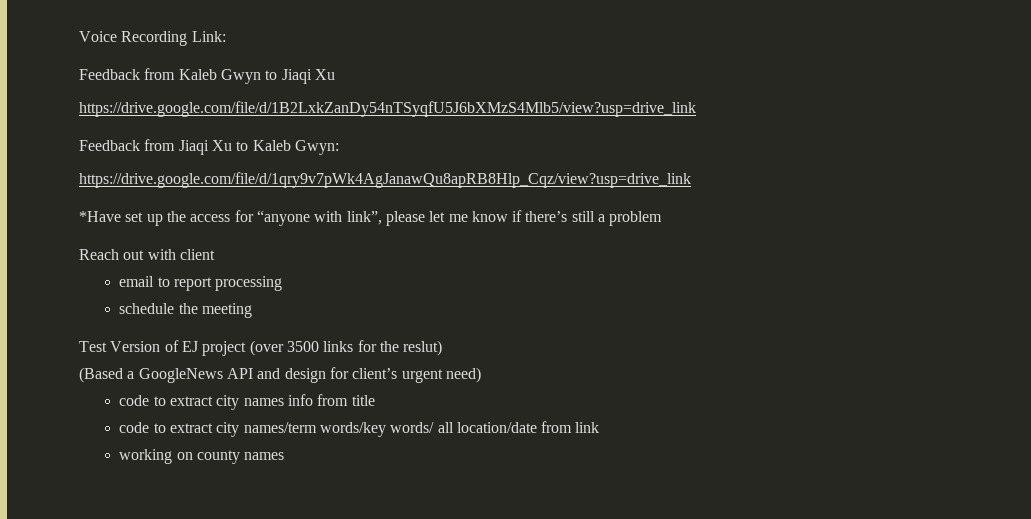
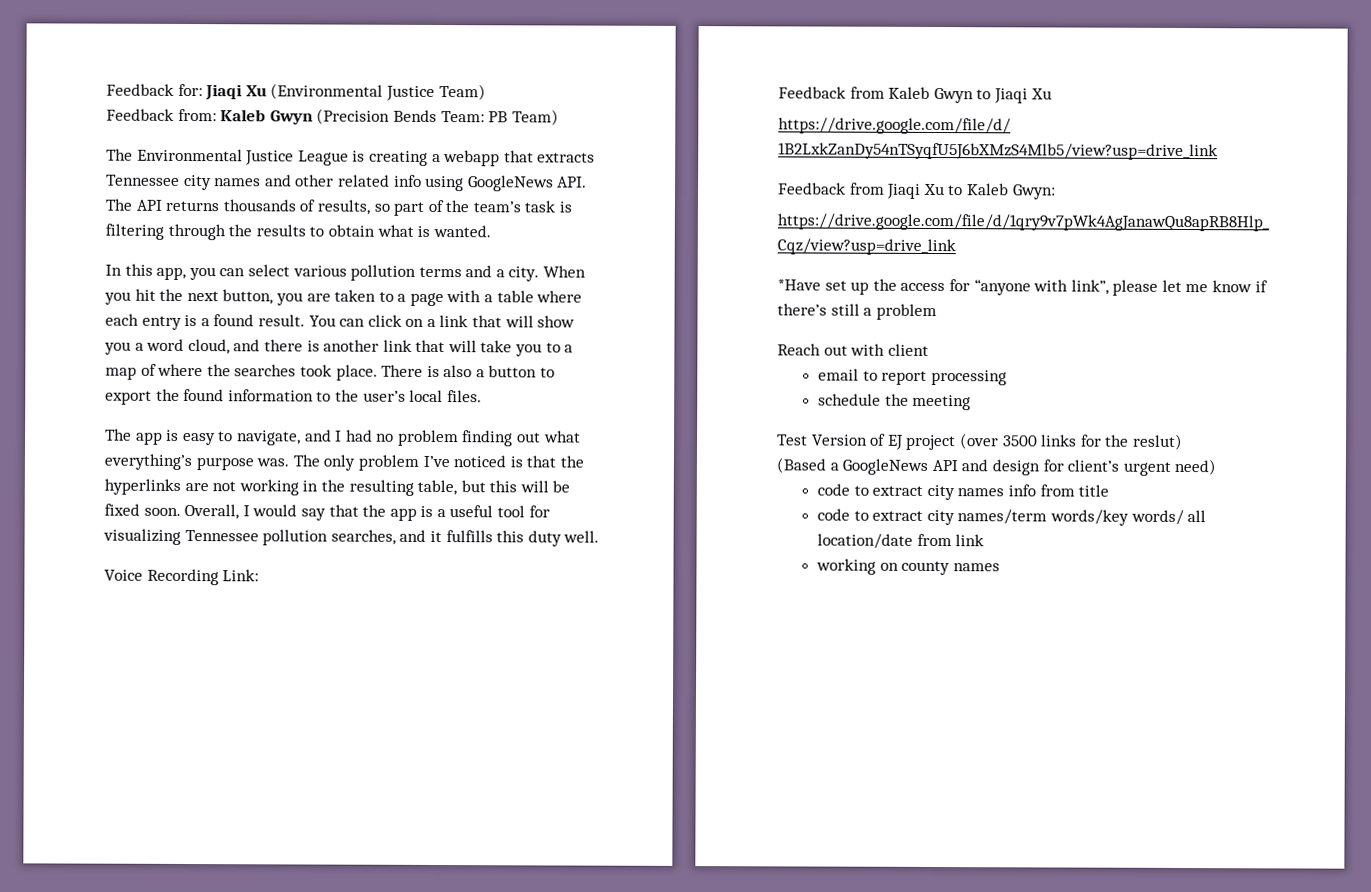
(79, 36) none -> [106,83,486,101] [106,108,559,126] [106,148,596,167] [106,174,588,192] [105,198,573,216] [105,223,491,241] [105,263,587,282] [104,288,583,307] [105,313,576,330] [104,338,574,357] [105,363,556,381] [105,388,482,405] [105,428,581,447] [104,453,584,471] [104,478,571,496] [104,503,550,521] [103,528,600,547] Feedback for: Jiaqi Xu (Environmental Justice Team) // Feedback from: Kaleb Gwyn (Precision Bends Team: PB Team) // The Environmental Justice League is creating a webapp that extracts Tennessee city names and other related info using GoogleNews API. The API returns thousands of results, so part of the team’s task is filtering through the results to obtain what is wanted. // In this app, you can select various pollution terms and a city. When you hit the next button, you are taken to a page with a table where each entry is a found result. You can click on a link that will show you a word cloud, and there is another link that will take you to a map of where the searches took place. There is also a button to export the found information to the user’s local files. // The app is easy to navigate, and I had no problem finding out what everything’s purpose was. The only problem I’ve noticed is that the hyperlinks are not working in the resulting table, but this will be fixed soon. Overall, I would say that the app is a useful tool for visualizing Tennessee pollution searches, and it fulfills this duty well. //

